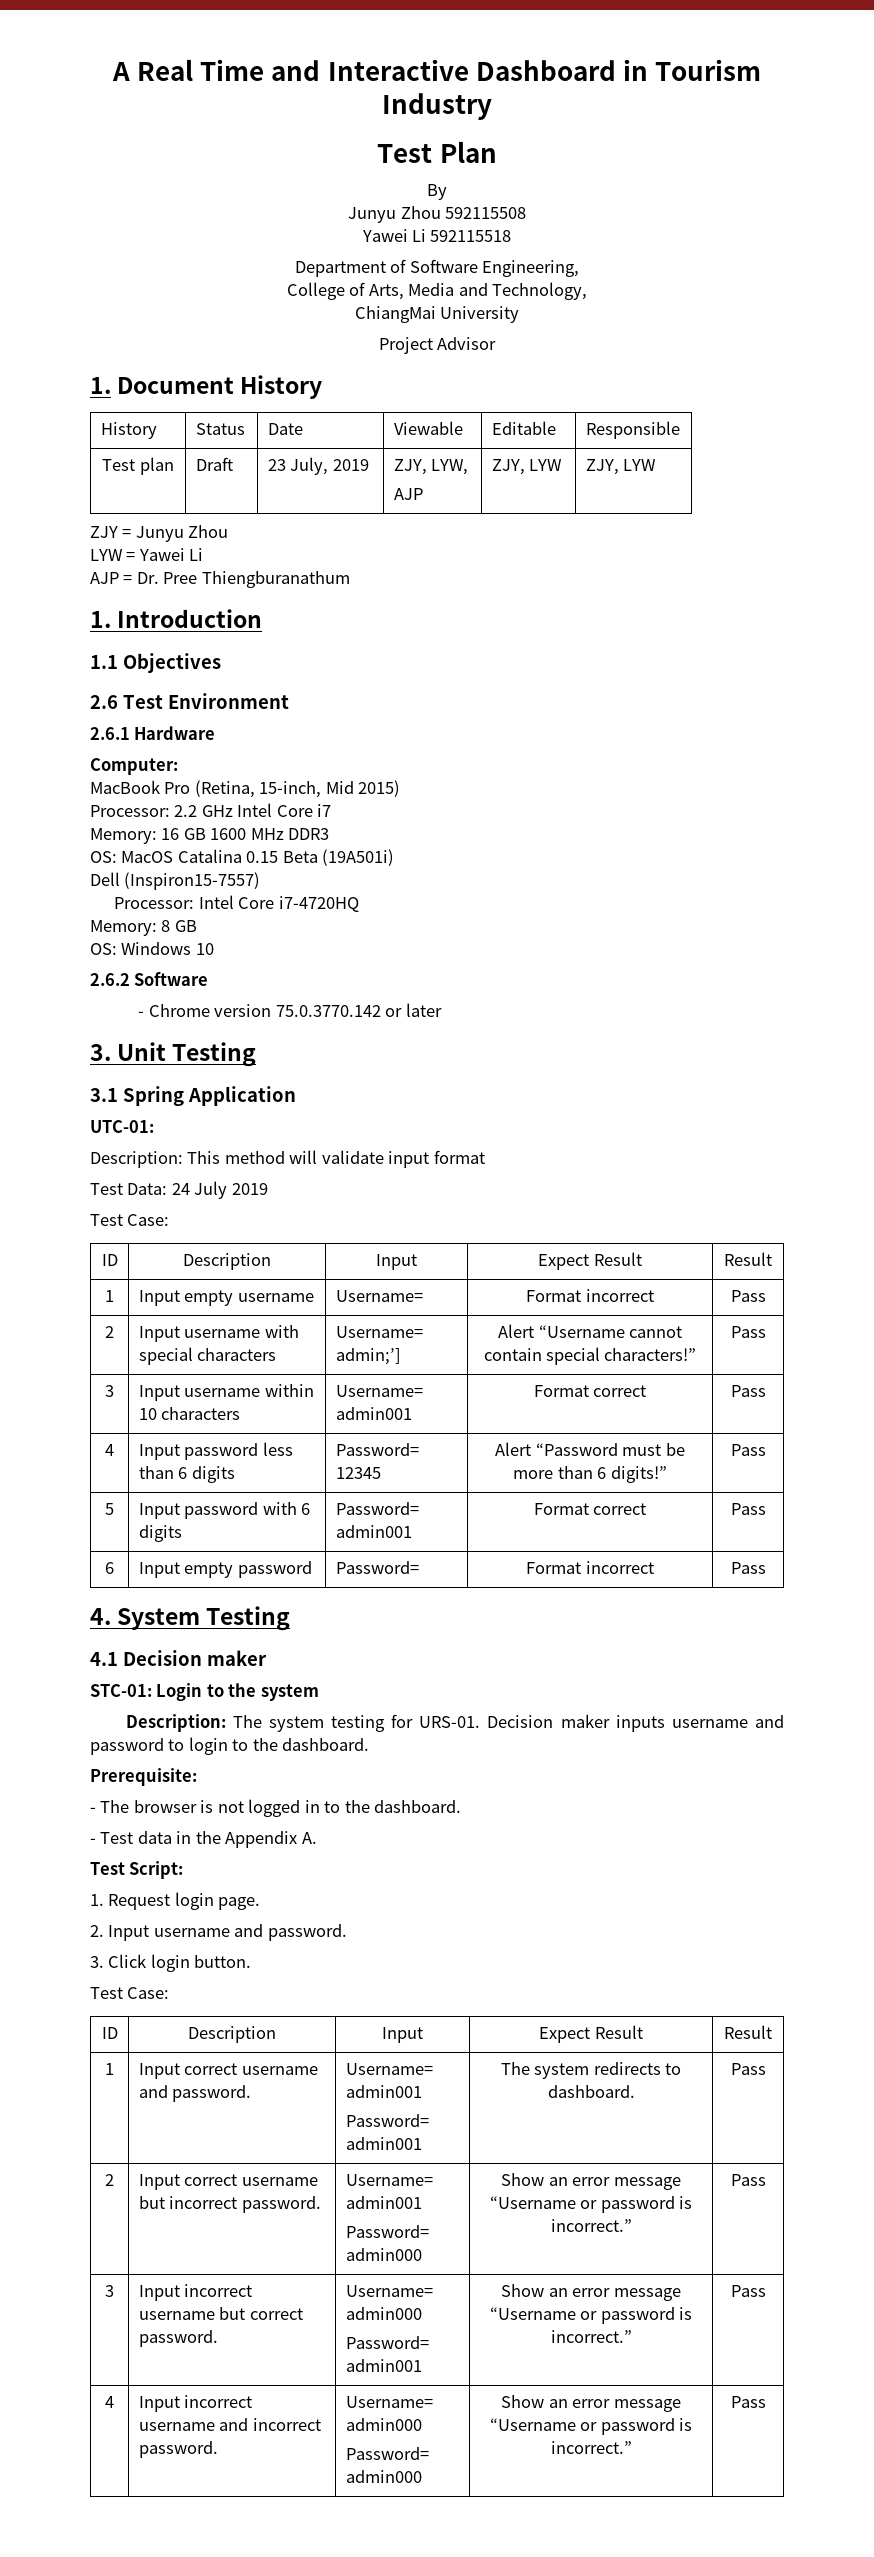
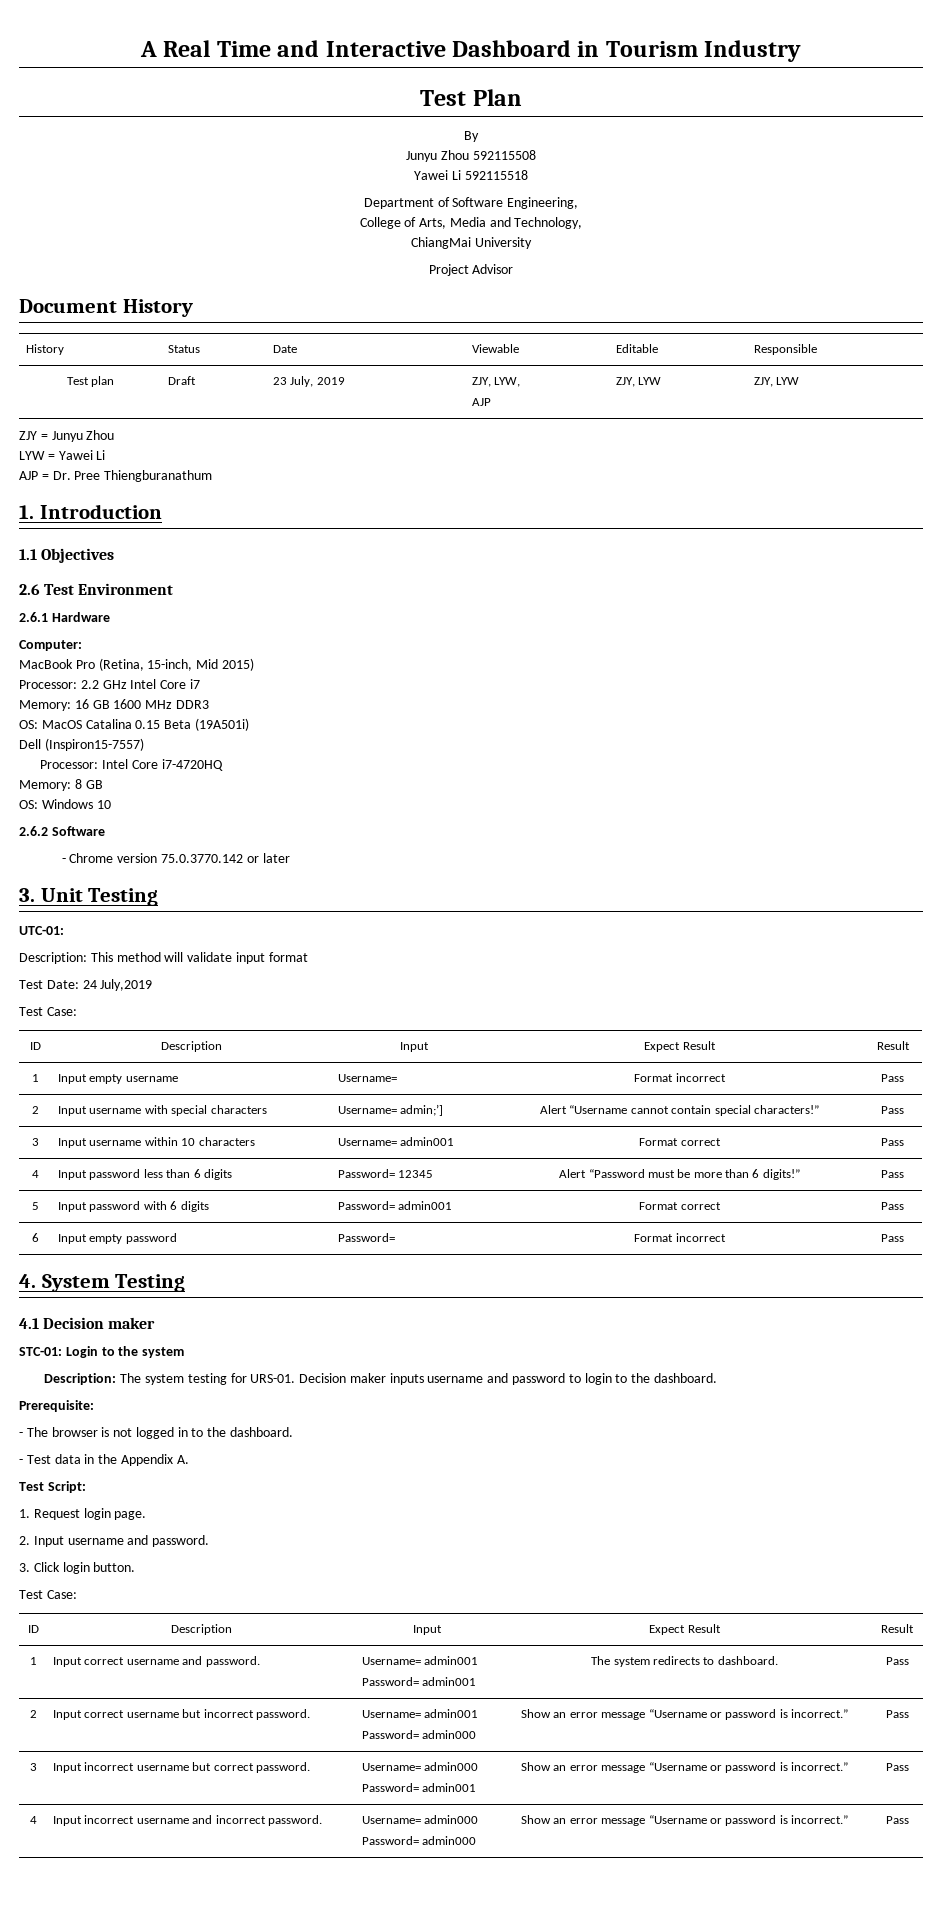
[90,377,111,394] 1. -> (514, 269) none
[90,1086,296,1106] // 3.1 Spring Application -> (159, 897) none
[127,1181,268,1199] Data: 24 July 2019 -> [46,979,153,991] Date: 24 July,2019

